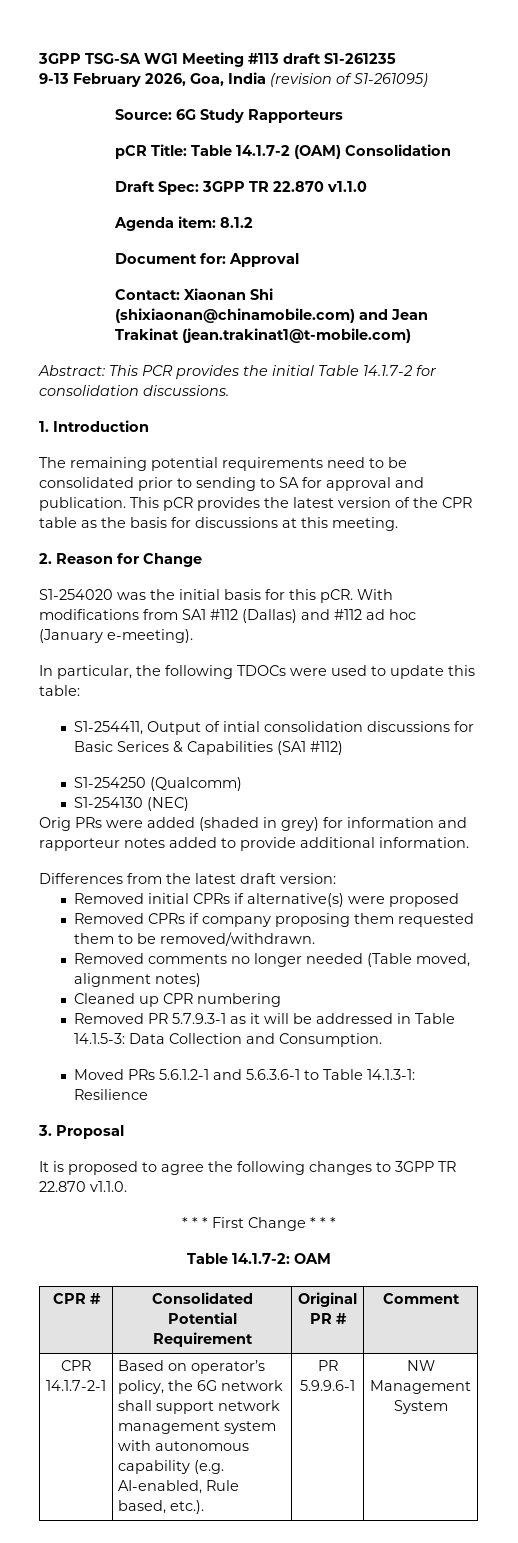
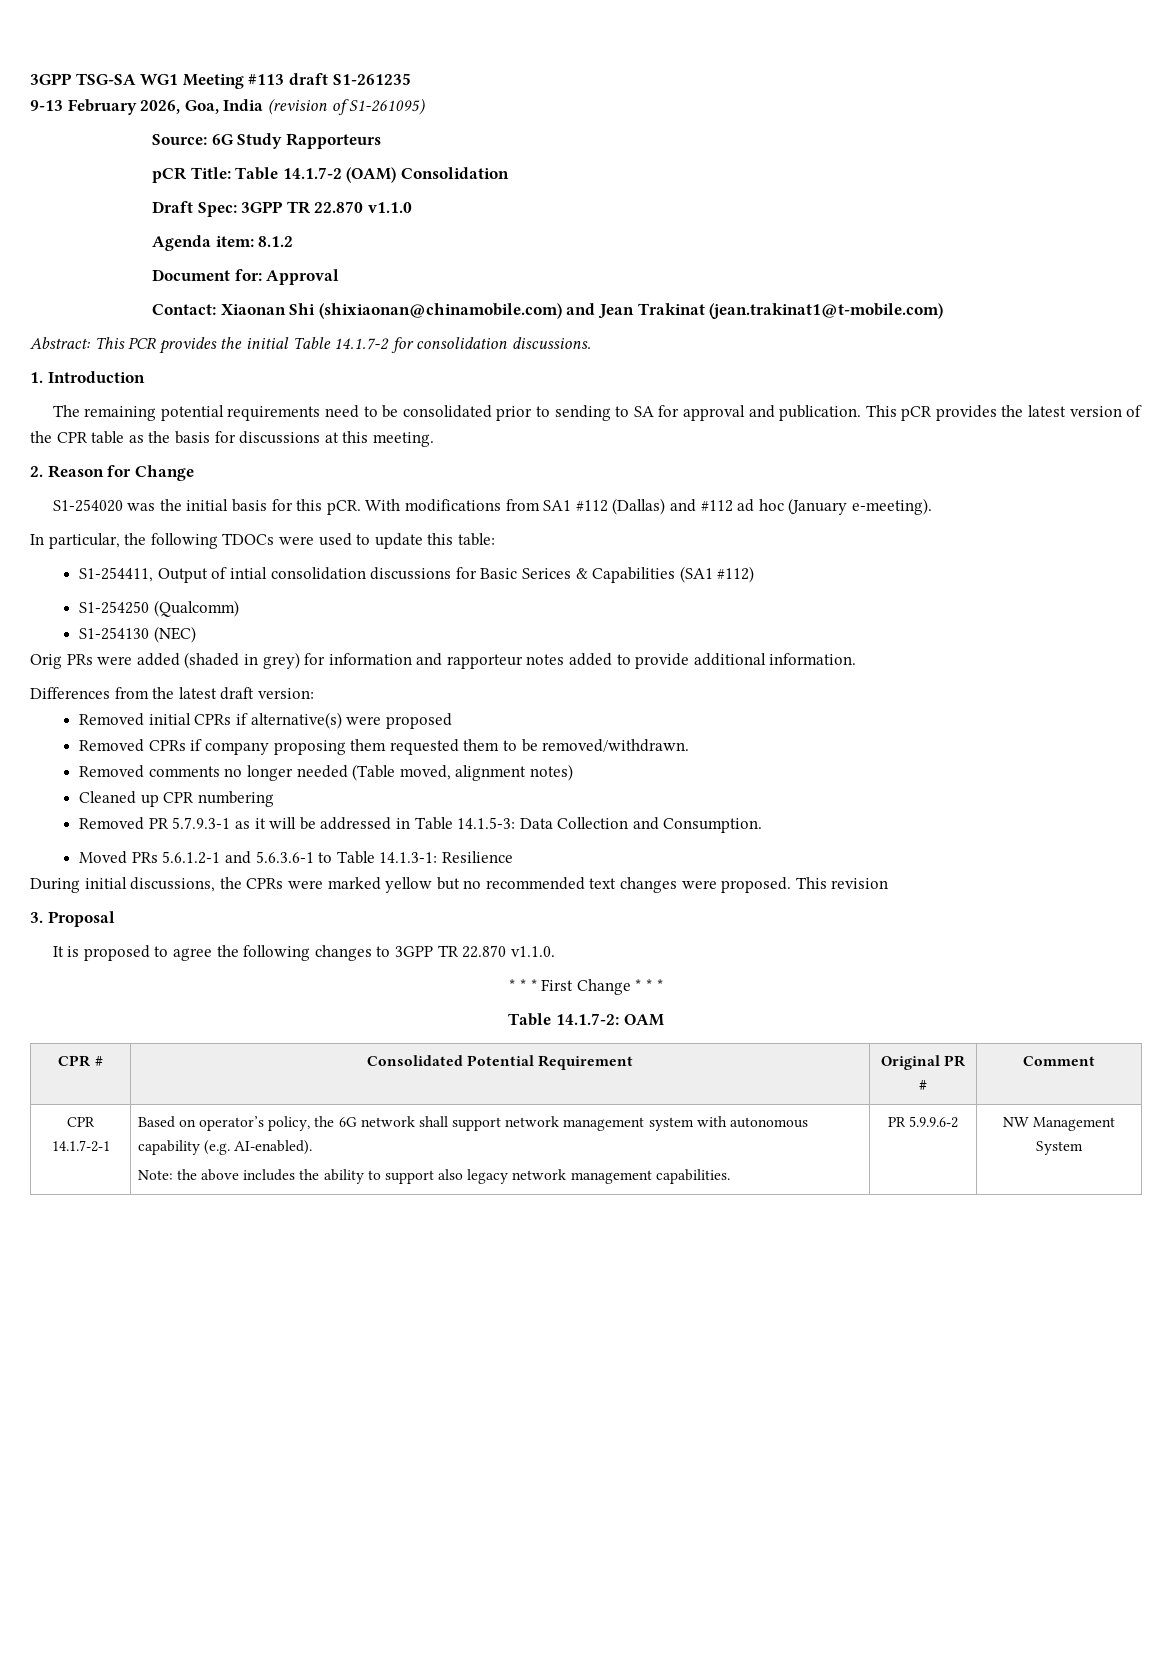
(149, 1094) none -> [30,877,889,893] // During initial discussions, the CPRs were marked yellow but no recommended text changes were proposed. This revision
[117,1480,239,1494] [117,1500,204,1514] [317,1360,338,1371] [300,1380,355,1391] AI-enabled, Rule based, etc.). | PR 5.9.9.6-1 -> [233,1140,312,1155] [137,1169,730,1184] [887,1116,959,1128] AI-enabled). // Note: the above includes the ability to support also legacy network management capabilities. | PR 5.9.9.6-2

